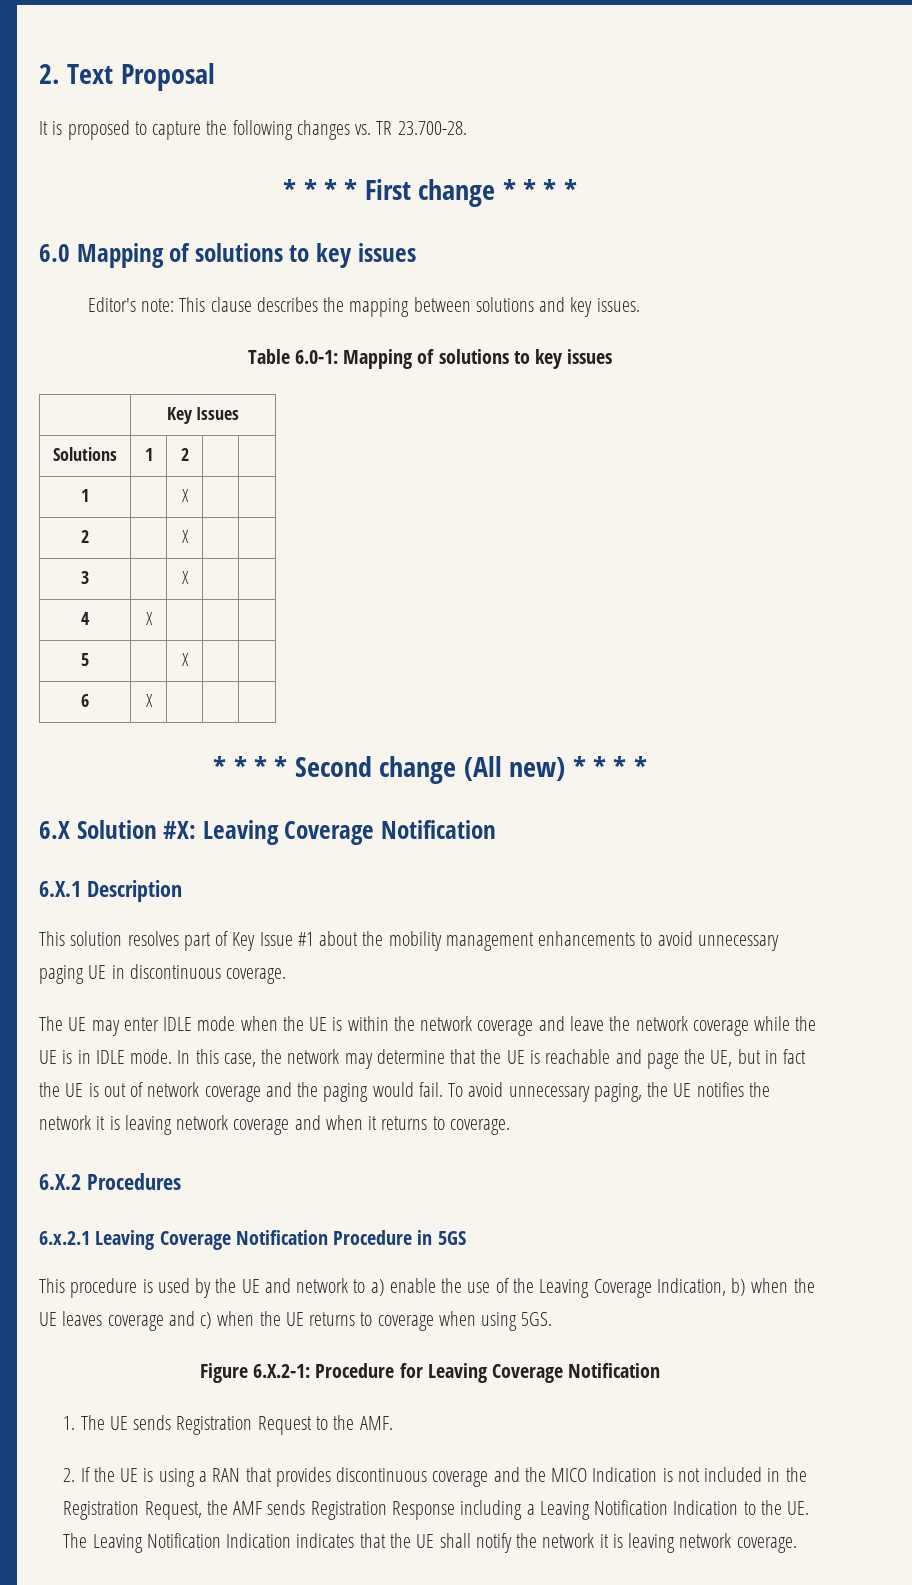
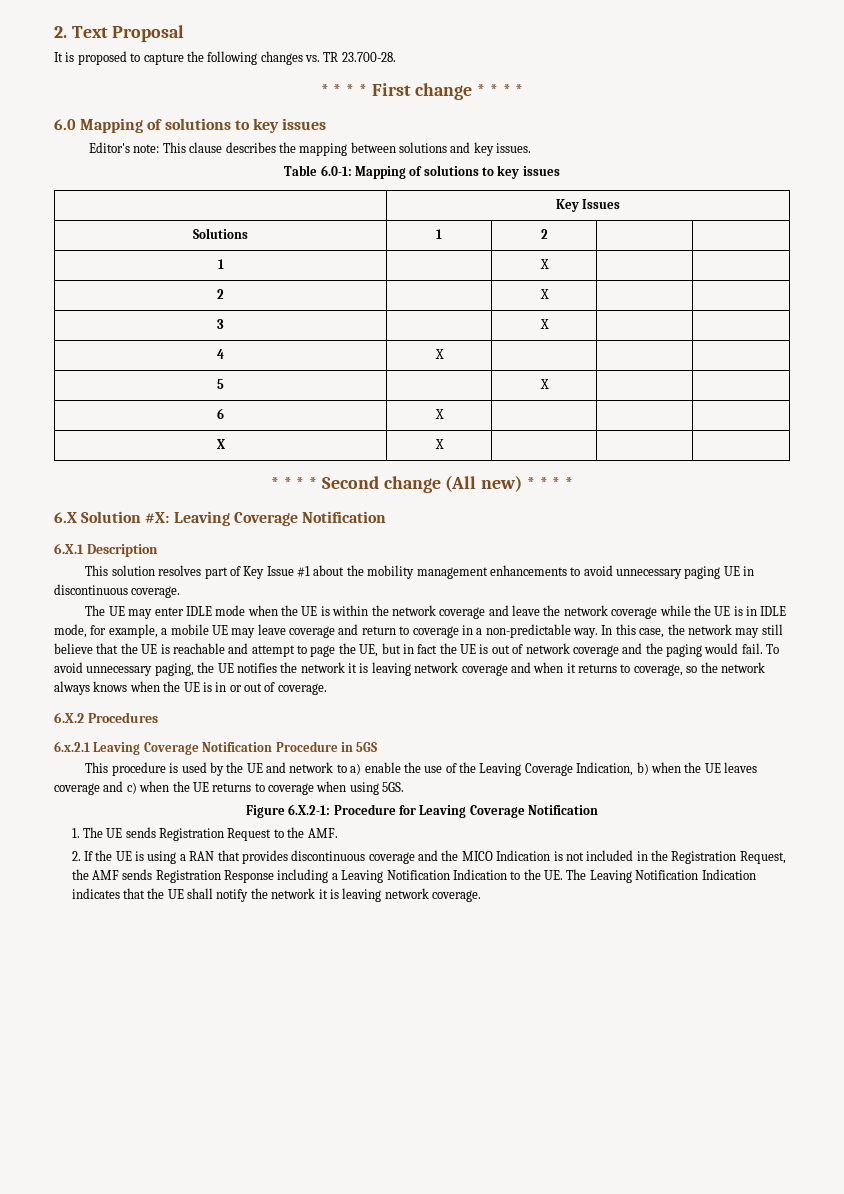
(153, 700) none -> [216,439,225,449] [434,439,444,449] // X | X | | |
[130,1049,173,1064] mode. -> [54,624,598,638] mode, for example, a mobile UE may leave coverage and return to coverage in a non-predictable way.
[376,1049,445,1064] determine -> [761,624,783,635] [54,643,93,654] still believe
(642, 1056) none -> [251,645,307,657] attempt to
(445, 1123) none -> [633,662,765,676] [54,681,276,695] coverage, so the network always knows when the UE is in or out of

